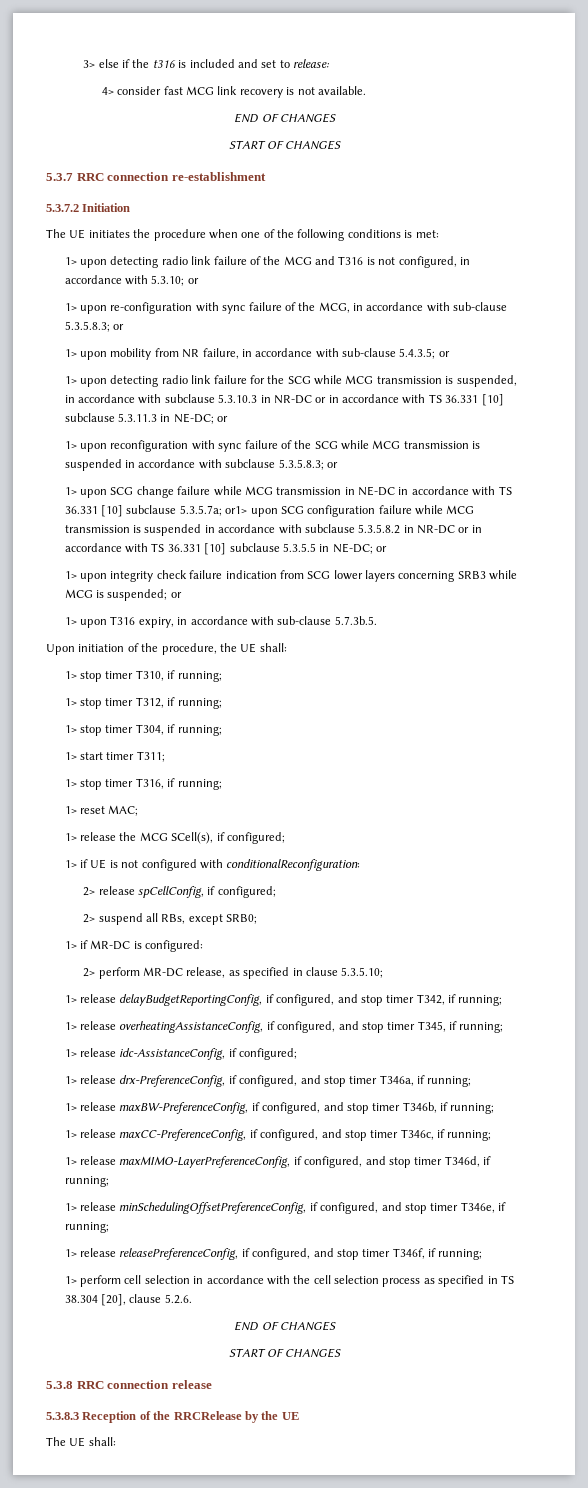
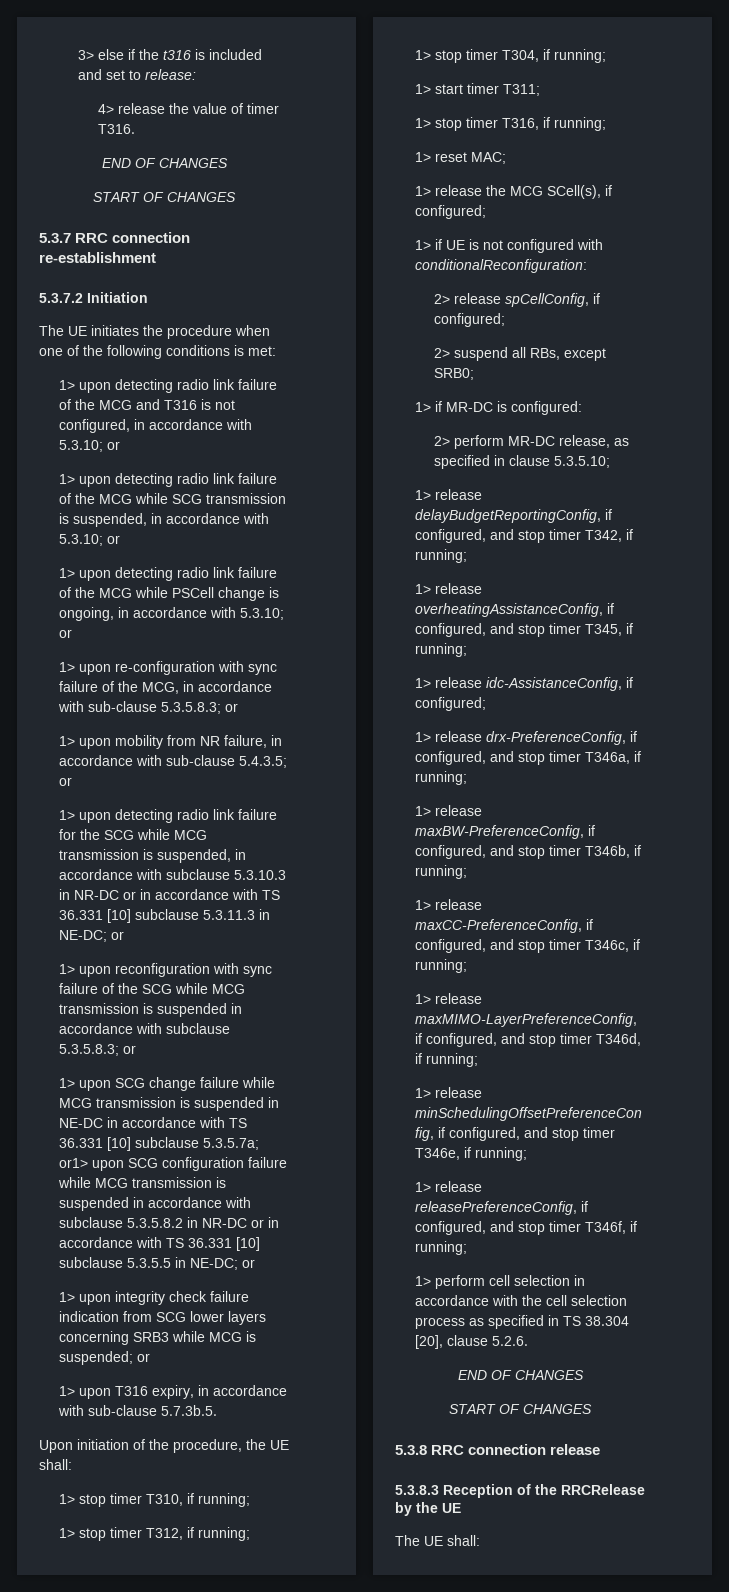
[117,86,366,98] consider fast MCG link recovery is not available. -> [117,103,279,114] [97,124,135,134] release the value of timer T316.
(199, 281) none -> [58,473,277,487] [58,493,286,504] [58,513,269,527] [58,534,120,546] [58,567,277,581] [58,587,279,601] [58,607,284,621] [58,629,72,638] // 1> upon detecting radio link failure of the MCG while SCG transmission is suspended, in accordance with 5.3.10; or // 1> upon detecting radio link failure of the MCG while PSCell change is ongoing, in accordance with 5.3.10; or
(342, 491) none -> [179,1097,264,1111] is suspended

